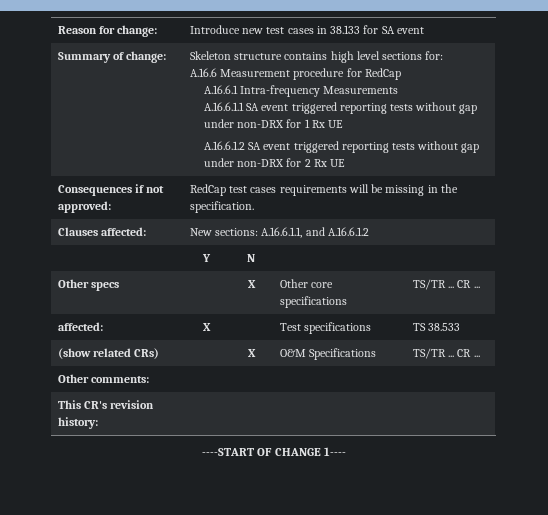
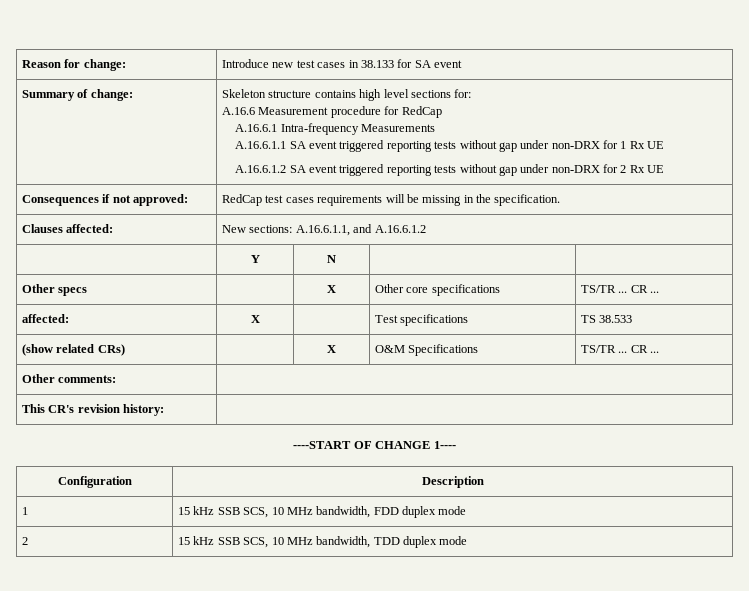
(346, 451) none -> [57,476,132,488] [421,476,484,488] [22,507,29,515] [178,506,467,518] [22,537,29,545] [178,536,468,548] // Configuration | Description // 1 | 15 kHz SSB SCS, 10 MHz bandwidth, FDD duplex mode // 2 | 15 kHz SSB SCS, 10 MHz bandwidth, TDD duplex mode

